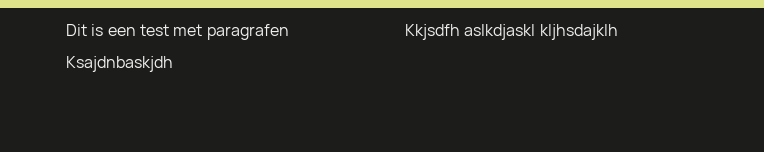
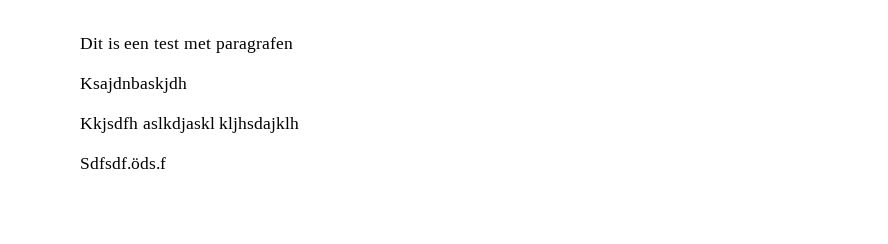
(618, 32) none -> [80,157,166,169] // Sdfsdf.öds.f

